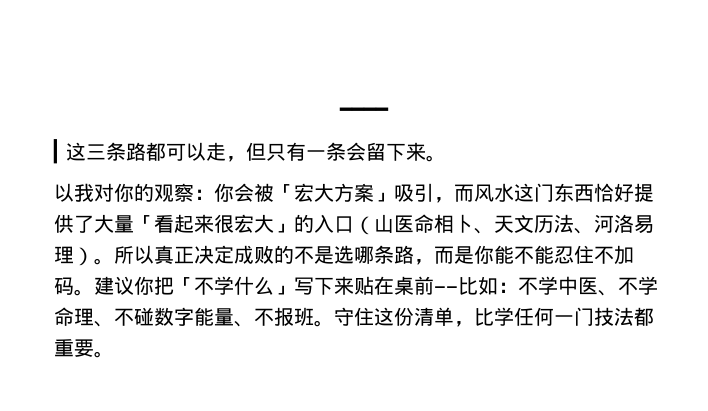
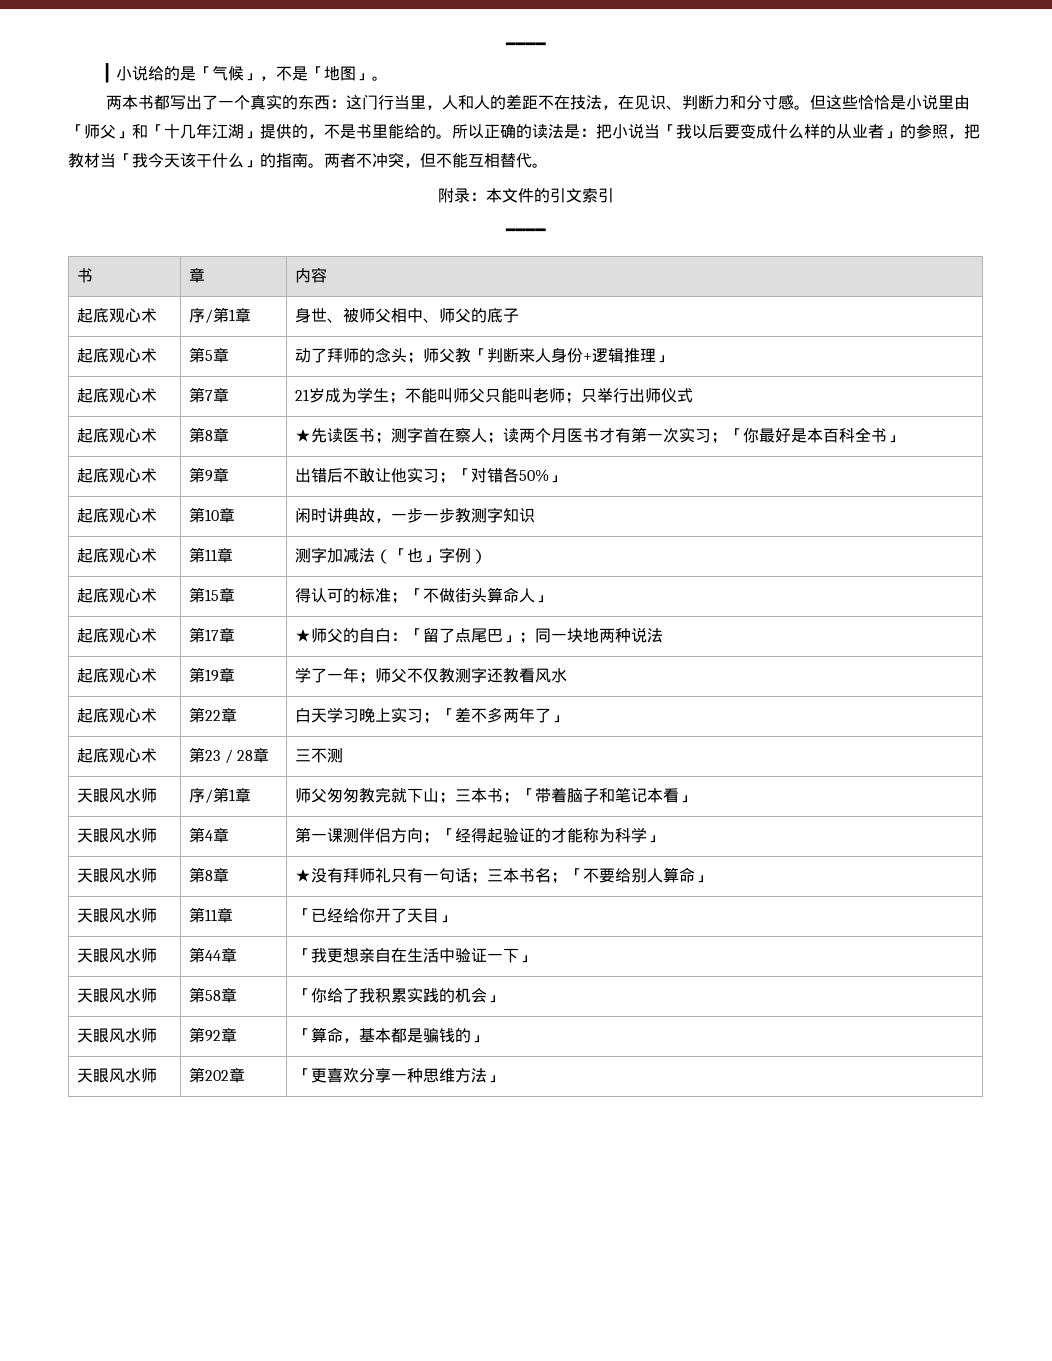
[66,142,446,162] [54,183,654,203] [54,214,654,235] [54,245,634,266] [54,276,658,296] [54,307,654,327] [54,339,114,358] 这三条路都可以走，但只有一条会留下来。 // 以我对你的观察：你会被「宏大方案」吸引，而风水这门东西恰好提供了大量「看起来很宏大」的入口（山医命相卜、天文历法、河洛易理）。所以真正决定成败的不是选哪条路，而是你能不能忍住不加码。建议你把「不学什么」写下来贴在桌前——比如：不学中医、不学命理、不碰数字能量、不报班。守住这份清单，比学任何一门技法都重要。 -> [116,65,389,81] [106,94,971,110] [68,123,980,139] [68,152,548,168] [438,188,614,203] [505,228,546,236] [77,268,94,283] [189,268,206,283] [295,267,328,283] [77,308,158,323] [189,307,252,324] [295,307,520,323] [77,348,158,363] [189,347,230,363] [295,347,673,364] [77,388,158,403] [189,387,230,403] [295,387,694,404] [77,428,158,443] [189,427,230,443] [295,427,904,444] [77,468,158,483] [189,467,230,483] [295,467,566,484] [77,508,158,523] [189,507,236,523] [295,507,536,523] [77,548,158,563] [189,547,234,563] [295,547,488,564] [77,588,158,603] [189,587,236,603] [295,587,552,604] [77,628,158,643] [189,627,236,643] [295,627,664,644] [77,668,158,683] [189,667,236,683] [295,667,568,684] [77,708,158,723] [189,707,238,723] [295,707,568,724] [77,748,158,763] [189,747,269,764] [295,748,344,763] [77,788,158,803] [189,787,252,804] [295,787,696,804] [77,828,158,843] [189,827,230,843] [295,827,664,844] [77,868,158,883] [189,867,230,883] [295,867,712,884] [77,908,158,923] [189,907,234,923] [295,907,456,923] [77,948,158,963] [189,947,238,963] [295,948,536,963] [77,988,158,1003] [189,987,238,1003] [295,987,504,1003] [77,1028,158,1043] [189,1027,238,1043] [295,1027,488,1043] [77,1068,158,1083] [189,1067,246,1083] [295,1067,504,1083] 小说给的是「气候」，不是「地图」。 // 两本书都写出了一个真实的东西：这门行当里，人和人的差距不在技法，在见识、判断力和分寸感。但这些恰恰是小说里由「师父」和「十几年江湖」提供的，不是书里能给的。所以正确的读法是：把小说当「我以后要变成什么样的从业者」的参照，把教材当「我今天该干什么」的指南。两者不冲突，但不能互相替代。 // 附录：本文件的引文索引 // ━━━━ // 书 | 章 | 内容 // 起底观心术 | 序/第1章 | 身世、被师父相中、师父的底子 // 起底观心术 | 第5章 | 动了拜师的念头；师父教「判断来人身份+逻辑推理」 // 起底观心术 | 第7章 | 21岁成为学生；不能叫师父只能叫老师；只举行出师仪式 // 起底观心术 | 第8章 | ★先读医书；测字首在察人；读两个月医书才有第一次实习；「你最好是本百科全书」 // 起底观心术 | 第9章 | 出错后不敢让他实习；「对错各50%」 // 起底观心术 | 第10章 | 闲时讲典故，一步一步教测字知识 // 起底观心术 | 第11章 | 测字加减法（「也」字例） // 起底观心术 | 第15章 | 得认可的标准；「不做街头算命人」 // 起底观心术 | 第17章 | ★师父的自白：「留了点尾巴」；同一块地两种说法 // 起底观心术 | 第19章 | 学了一年；师父不仅教测字还教看风水 // 起底观心术 | 第22章 | 白天学习晚上实习；「差不多两年了」 // 起底观心术 | 第23 / 28章 | 三不测 // 天眼风水师 | 序/第1章 | 师父匆匆教完就下山；三本书；「带着脑子和笔记本看」 // 天眼风水师 | 第4章 | 第一课测伴侣方向；「经得起验证的才能称为科学」 // 天眼风水师 | 第8章 | ★没有拜师礼只有一句话；三本书名；「不要给别人算命」 // 天眼风水师 | 第11章 | 「已经给你开了天目」 // 天眼风水师 | 第44章 | 「我更想亲自在生活中验证一下」 // 天眼风水师 | 第58章 | 「你给了我积累实践的机会」 // 天眼风水师 | 第92章 | 「算命，基本都是骗钱的」 // 天眼风水师 | 第202章 | 「更喜欢分享一种思维方法」

